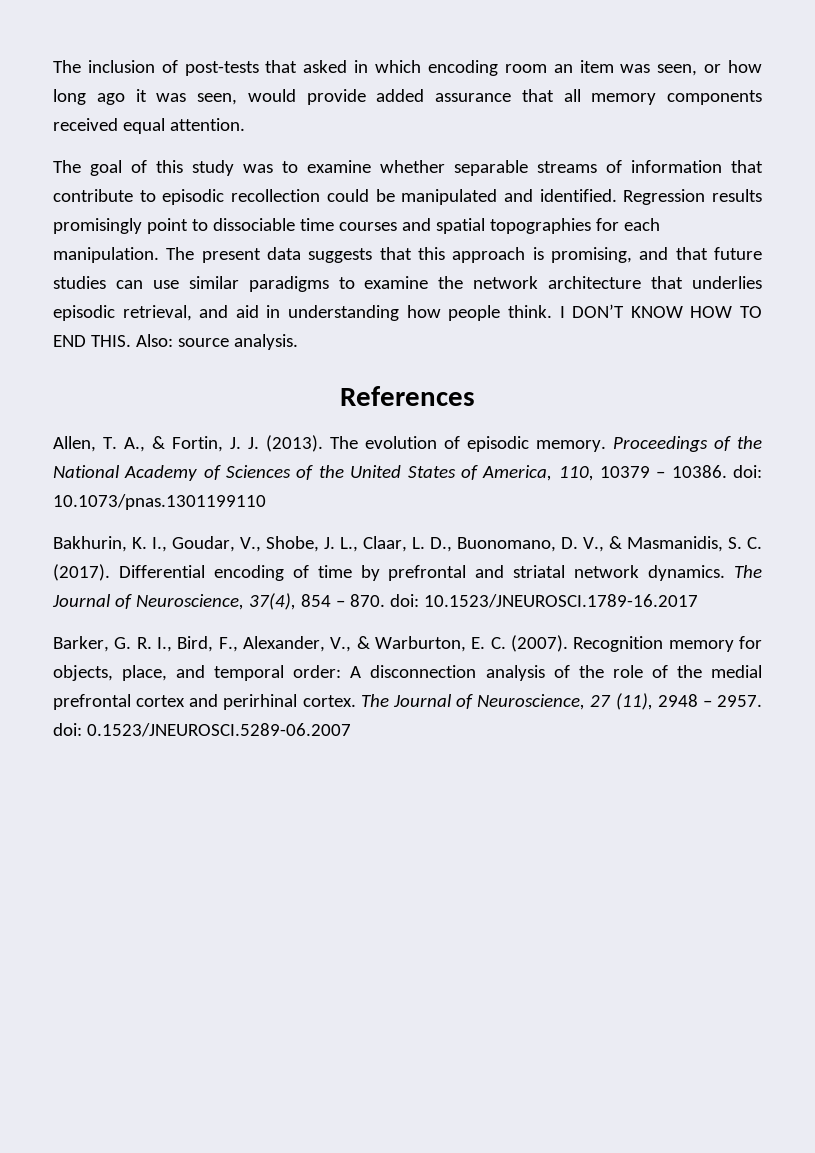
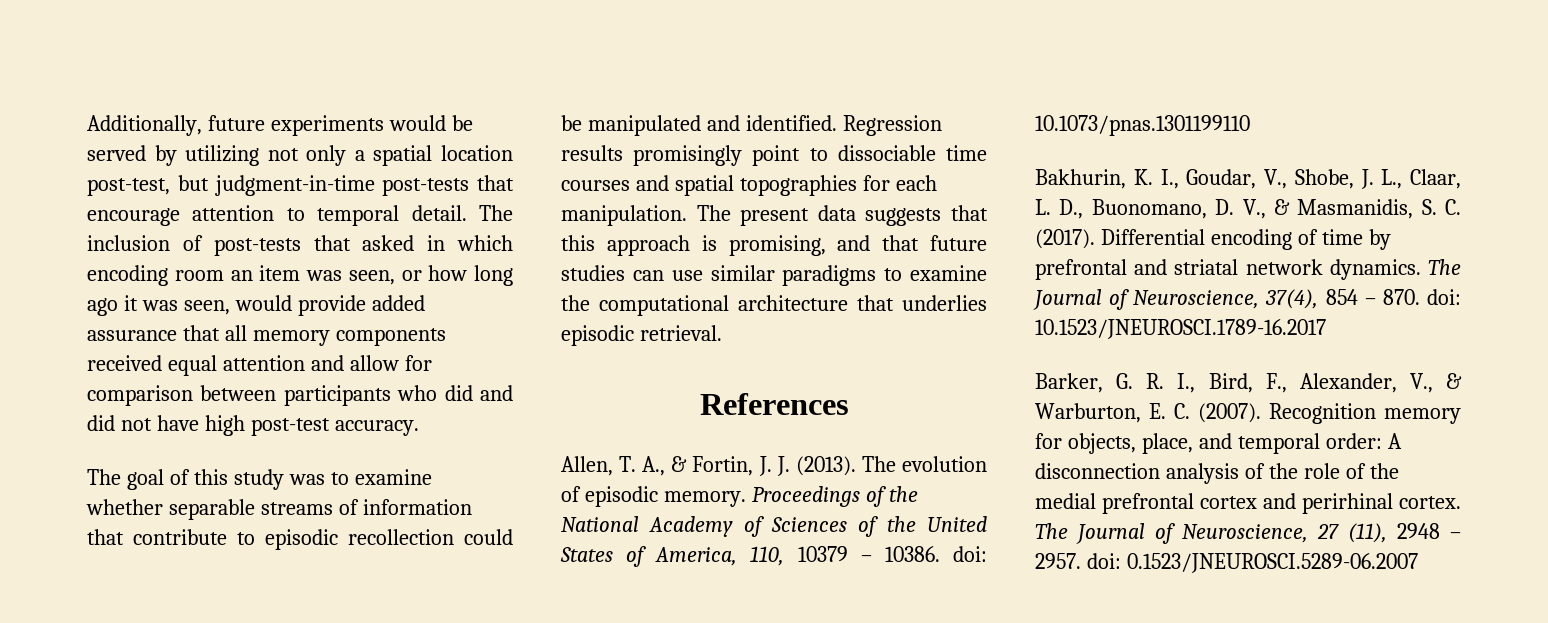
(53, 66) none -> [87,115,473,136] [87,145,513,166] [87,175,514,196] [87,205,467,226] Additionally, future experiments would be served by utilizing not only a spatial location post-test, but judgment-in-time post-tests that encourage attention to temporal detail.
[169,118,245,131] attention. -> [222,355,432,371] [87,385,513,406] [87,415,419,436] attention and allow for comparison between participants who did and did not have high post-test accuracy.
[473,276,539,289] network -> [599,295,729,316] computational
[122,304,763,321] [53,334,298,350] retrieval, and aid in understanding how people think. I DON’T KNOW HOW TO END THIS. Also: source analysis. -> [639,325,722,341] retrieval.

